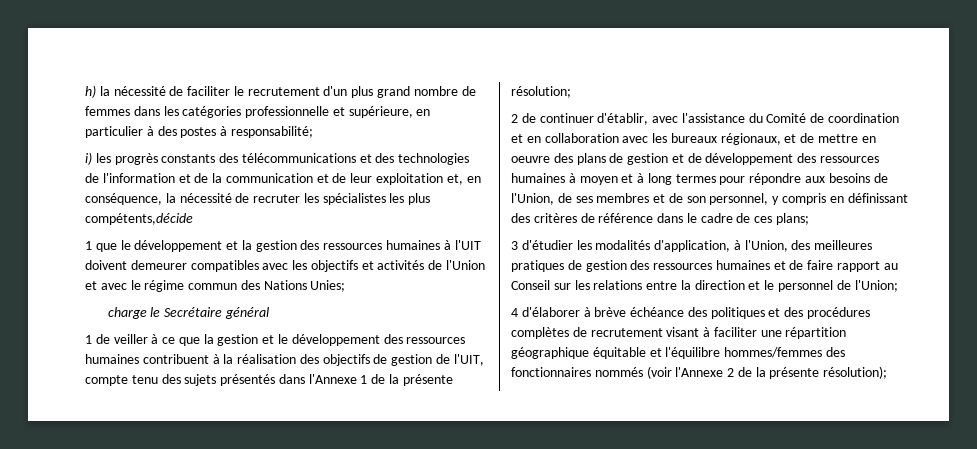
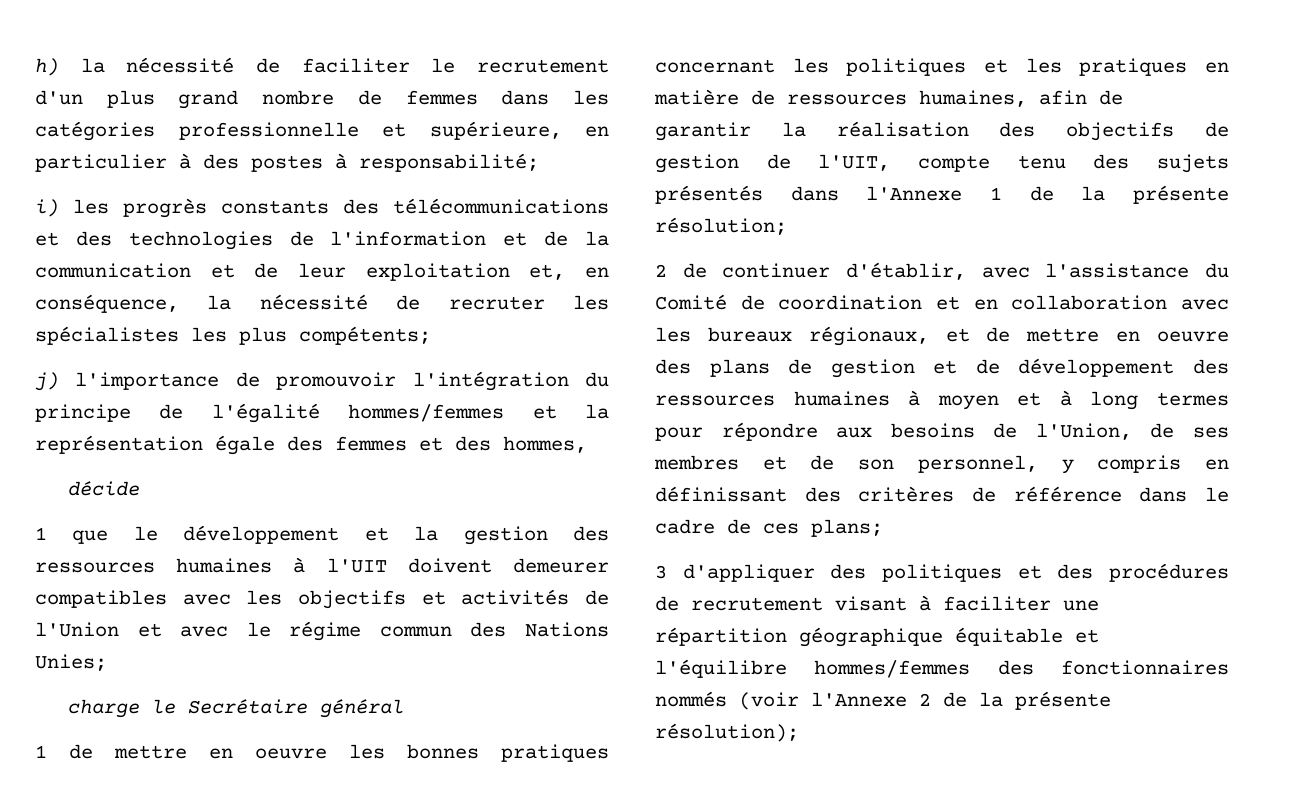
[85,213,193,225] compétents,décide -> [299,326,431,345] [35,371,609,391] [35,403,609,423] [35,435,587,455] [67,481,140,496] compétents; // j) l'importance de promouvoir l'intégration du principe de l'égalité hommes/femmes et la représentation égale des femmes et des hommes, // décide
[113,334,466,346] [85,354,220,364] veiller à ce que la gestion et le développement des ressources humaines contribuent à -> [114,744,609,762] [655,58,1229,76] [654,89,1123,107] [655,122,751,141] mettre en oeuvre les bonnes pratiques concernant les politiques et les pratiques en matière de ressources humaines, afin de garantir
[521,240,873,252] [511,260,898,272] [511,280,898,292] [511,307,685,317] d'étudier les modalités d'application, à l'Union, des meilleures pratiques de gestion des ressources humaines et de faire rapport au Conseil sur les relations entre la direction et le personnel de l'Union; // 4 d'élaborer à brève échéance -> [682,564,815,582] d'appliquer
[511,327,569,339] complètes -> (1229, 572) none

